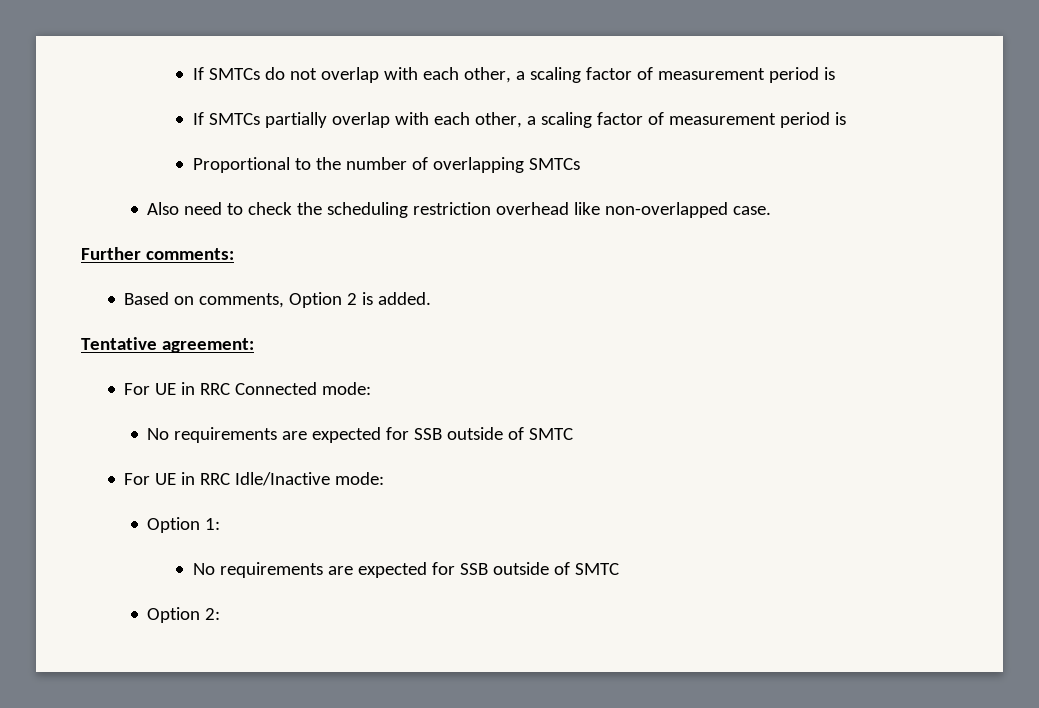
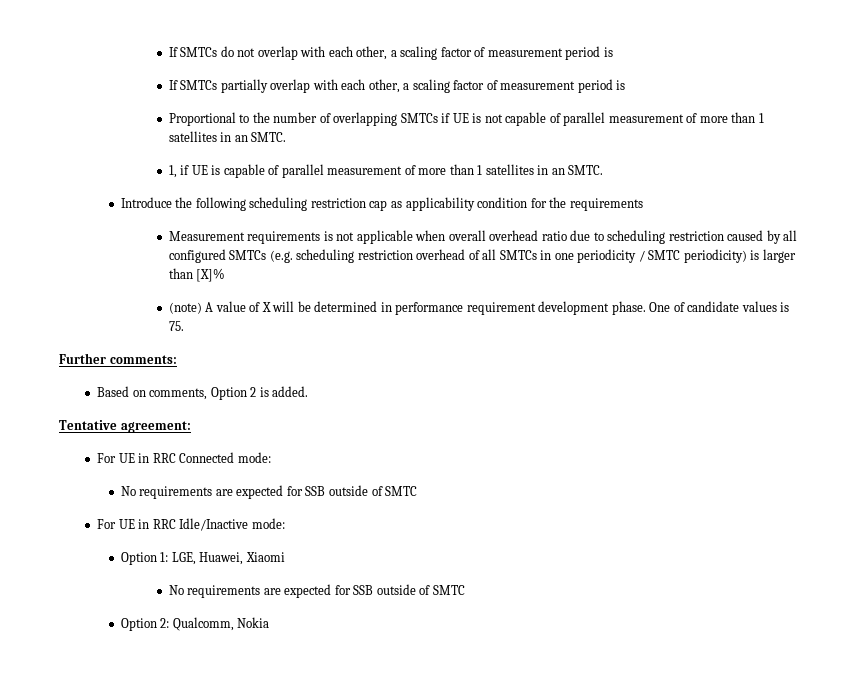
[147,202,772,218] // Also need to check the scheduling restriction overhead like non-overlapped case. -> [441,112,764,126] [168,131,287,142] [168,164,604,178] [120,197,643,211] [168,230,798,244] [168,249,796,263] [168,268,226,282] [168,301,790,315] [168,321,184,331] if UE is not capable of parallel measurement of more than 1 satellites in an SMTC. // 1, if UE is capable of parallel measurement of more than 1 satellites in an SMTC. // Introduce the following scheduling restriction cap as applicability condition for the requirements // Measurement requirements is not applicable when overall overhead ratio due to scheduling restriction caused by all configured SMTCs (e.g. scheduling restriction overhead of all SMTCs in one periodicity / SMTC periodicity) is larger than [X]% // (note) A value of X will be determined in performance requirement development phase. One of candidate values is 75.
(221, 524) none -> [171,552,285,565] LGE, Huawei, Xiaomi
(221, 614) none -> [172,617,270,631] Qualcomm, Nokia

